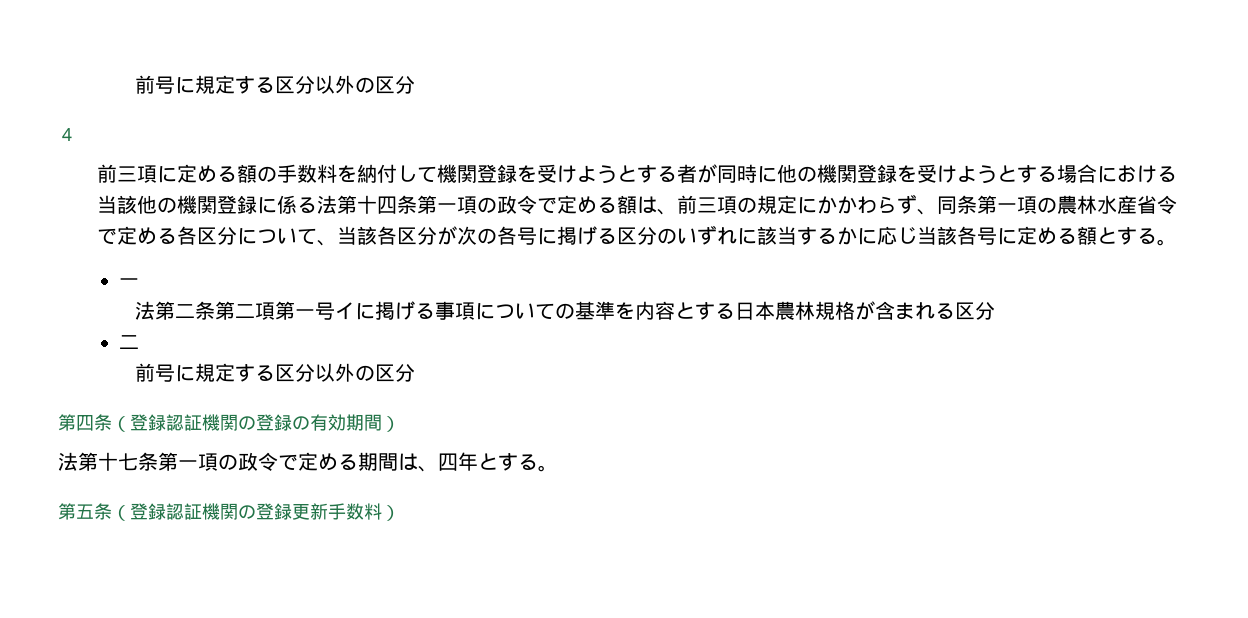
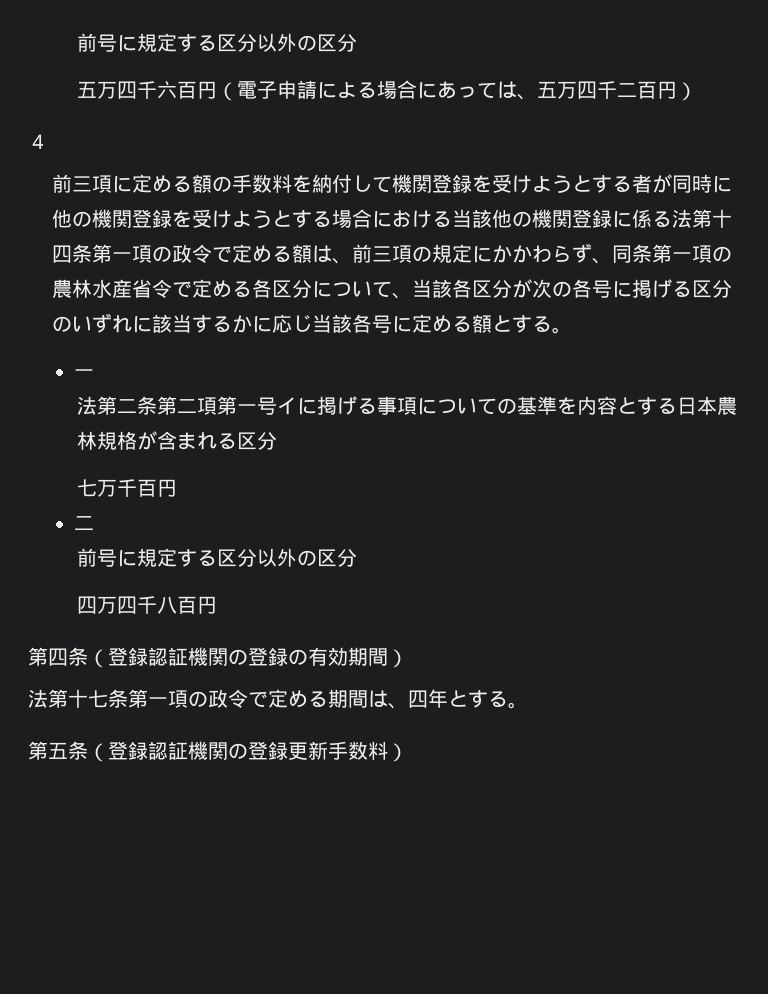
[135,75,416,94] 前号に規定する区分以外の区分 -> [76,33,357,52] [76,80,697,101] 前号に規定する区分以外の区分 // 五万四千六百円（電子申請による場合にあっては、五万四千二百円）
(996, 310) none -> [76,479,177,497] // 七万千百円
(416, 372) none -> [76,596,217,614] // 四万四千八百円

